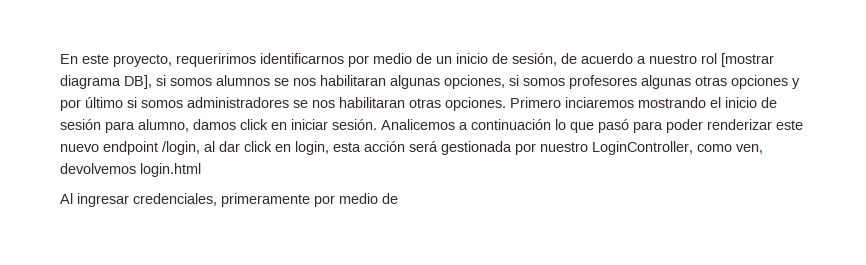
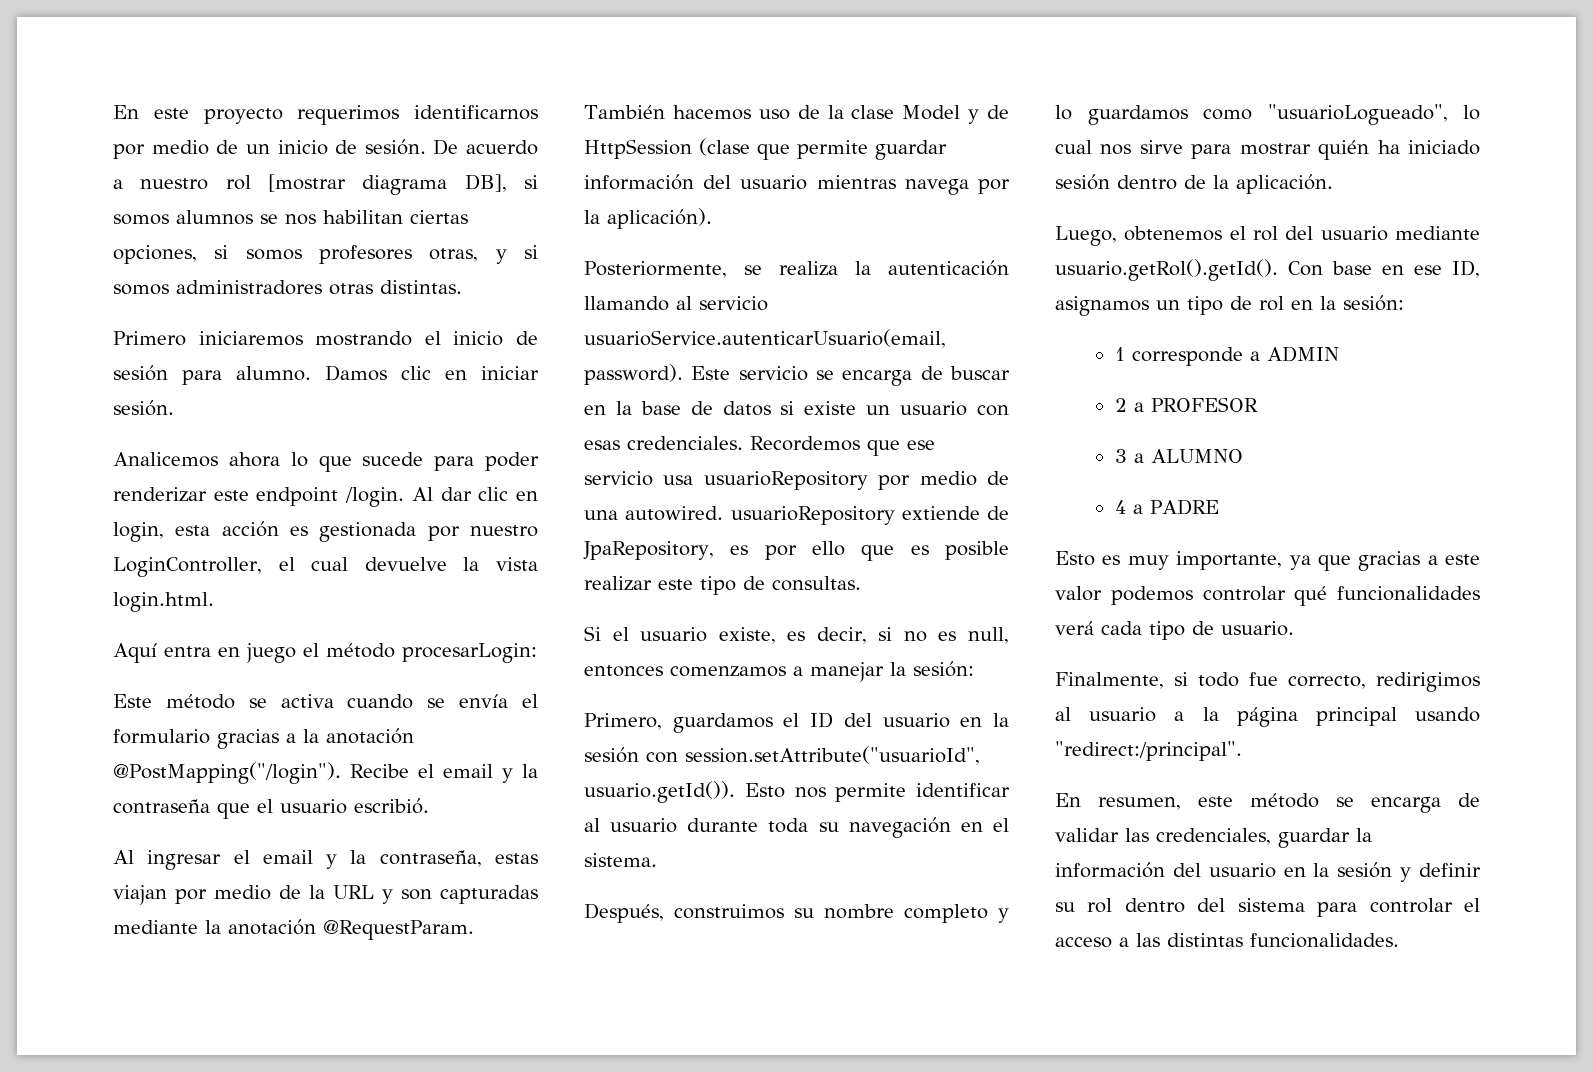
[113,53,256,67] proyecto, requeririmos -> [203,105,400,125] proyecto requerimos
[512,53,577,66] sesión, de -> [364,139,459,155] sesión. De
[320,75,440,89] habilitaran algunas -> [323,210,468,224] habilitan ciertas
[641,75,800,89] [60,97,634,111] algunas otras opciones y por último si somos administradores se nos habilitaran otras opciones. Primero inciaremos -> [429,245,538,264] [113,280,462,295] [113,331,303,346] otras, y si somos administradores otras distintas. // Primero iniciaremos
[138,119,268,132] alumno, damos click -> [236,365,431,381] alumno. Damos clic
[381,119,551,130] Analicemos a continuación -> [113,452,280,467] // Analicemos ahora
[598,119,629,133] pasó -> [362,452,424,466] sucede
[60,141,272,155] nuevo endpoint /login, al dar click -> [256,487,509,507] endpoint /login. Al dar clic
[409,141,438,152] será -> [290,526,308,536] es
[697,144,763,154] [60,163,201,177] [60,193,398,207] como ven, devolvemos login.html // Al ingresar credenciales, primeramente por medio de -> [278,557,538,571] [113,592,214,612] [113,643,537,663] [113,694,538,709] [113,728,414,749] [113,762,538,784] [113,798,429,819] [113,850,538,870] [113,885,538,905] [113,919,474,940] [584,105,1009,124] [584,138,947,160] [584,174,1010,195] [584,208,712,229] [584,260,1009,278] [584,296,768,311] [584,329,946,348] [584,364,1010,386] [584,401,1009,416] [584,436,935,456] [584,471,1009,490] [584,506,1009,525] [583,541,1009,561] [584,576,861,595] [584,626,1009,644] [584,661,974,682] [584,712,1009,733] [584,746,980,765] [584,781,1010,803] [584,817,1009,838] [584,853,657,867] [584,903,1009,923] [1055,104,1480,125] [1055,140,1480,160] [1055,174,1333,194] [1055,226,1480,246] [1055,259,1480,281] [1055,295,1404,316] [1114,346,1339,366] [1114,397,1258,412] [1114,449,1243,463] [1114,499,1219,515] [1055,551,1480,571] [1055,586,1480,606] [1055,621,1294,640] [1055,672,1480,692] [1055,707,1480,727] [1055,741,1242,761] [1055,793,1480,813] [1055,828,1372,848] [1055,862,1481,882] [1055,898,1480,917] [1055,933,1399,948] el cual devuelve la vista login.html. // Aquí entra en juego el método procesarLogin: // Este método se activa cuando se envía el formulario gracias a la anotación @PostMapping("/login"). Recibe el email y la contraseña que el usuario escribió. // Al ingresar el email y la contraseña, estas viajan por medio de la URL y son capturadas mediante la anotación @RequestParam. También hacemos uso de la clase Model y de HttpSession (clase que permite guardar información del usuario mientras navega por la aplicación). // Posteriormente, se realiza la autenticación llamando al servicio usuarioService.autenticarUsuario(email, password). Este servicio se encarga de buscar en la base de datos si existe un usuario con esas credenciales. Recordemos que ese servicio usa usuarioRepository por medio de una autowired. usuarioRepository extiende de JpaRepository, es por ello que es posible realizar este tipo de consultas. // Si el usuario existe, es decir, si no es null, entonces comenzamos a manejar la sesión: // Primero, guardamos el ID del usuario en la sesión con session.setAttribute("usuarioId", usuario.getId()). Esto nos permite identificar al usuario durante toda su navegación en el sistema. // Después, construimos su nombre completo y lo guardamos como "usuarioLogueado", lo cual nos sirve para mostrar quién ha iniciado sesión dentro de la aplicación. // Luego, obtenemos el rol del usuario mediante usuario.getRol().getId(). Con base en ese ID, asignamos un tipo de rol en la sesión: // 1 corresponde a ADMIN // 2 a PROFESOR // 3 a ALUMNO // 4 a PADRE // Esto es muy importante, ya que gracias a este valor podemos controlar qué funcionalidades verá cada tipo de usuario. // Finalmente, si todo fue correcto, redirigimos al usuario a la página principal usando "redirect:/principal". // En resumen, este método se encarga de validar las credenciales, guardar la información del usuario en la sesión y definir su rol dentro del sistema para controlar el acceso a las distintas funcionalidades.

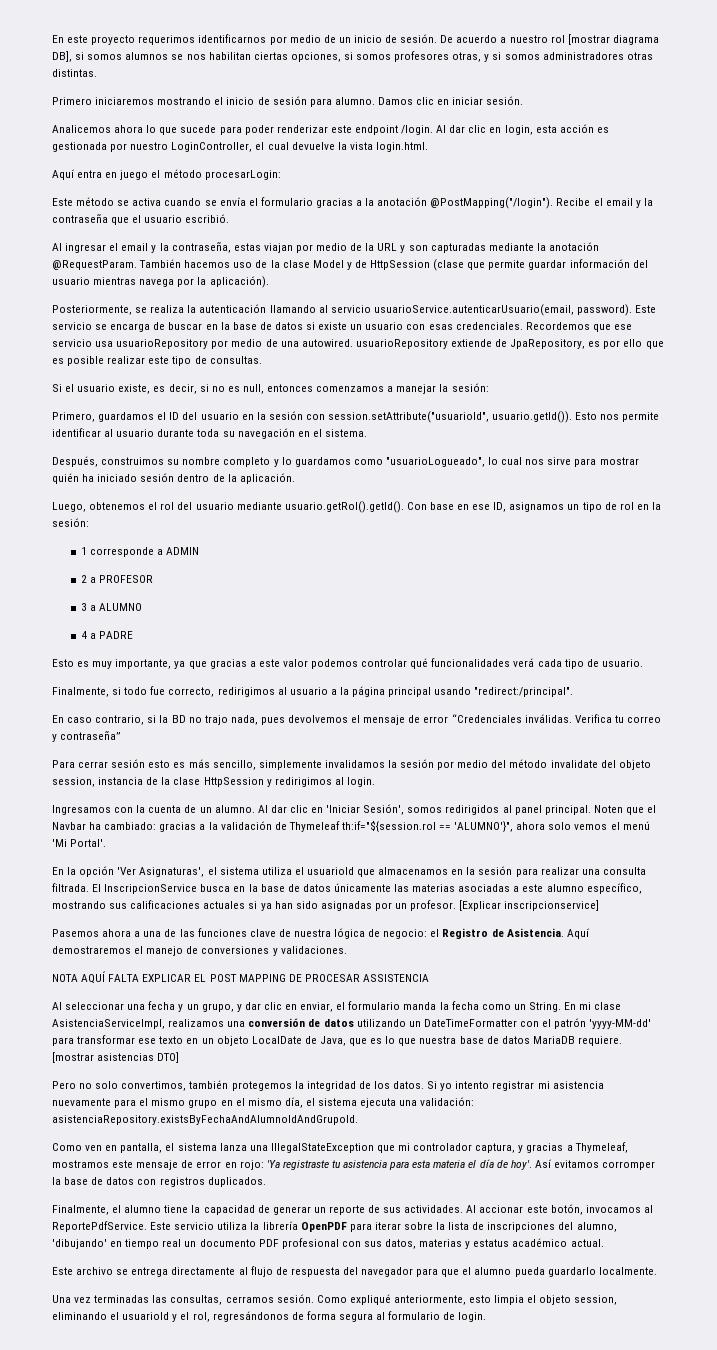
[1098,793,1480,813] [1055,828,1372,848] [1055,862,1481,882] [1055,898,1480,917] [1055,933,1399,948] resumen, este método se encarga de validar las credenciales, guardar la información del usuario en la sesión y definir su rol dentro del sistema para controlar el acceso a las distintas funcionalidades. -> [67,714,661,725] [52,731,122,742] [52,759,651,770] [52,777,375,787] [52,804,657,815] [52,820,650,832] [52,839,107,847] [52,866,646,877] [52,883,642,894] [52,900,600,911] [52,928,590,939] [52,946,347,956] [52,971,429,984] [52,1001,622,1012] [52,1018,652,1029] [52,1035,622,1046] [52,1052,180,1063] [52,1080,604,1091] [52,1097,475,1108] [52,1115,358,1125] [52,1142,628,1153] [52,1159,656,1170] [52,1177,266,1187] [52,1204,653,1215] [52,1221,617,1232] [52,1238,604,1249] [52,1266,657,1277] [52,1294,618,1305] [52,1311,487,1322] caso contrario, si la BD no trajo nada, pues devolvemos el mensaje de error “Credenciales inválidas. Verifica tu correo y contraseña” // Para cerrar sesión esto es más sencillo, simplemente invalidamos la sesión por medio del método invalidate del objeto session, instancia de la clase HttpSession y redirigimos al login. // Ingresamos con la cuenta de un alumno. Al dar clic en 'Iniciar Sesión', somos redirigidos al panel principal. Noten que el Navbar ha cambiado: gracias a la validación de Thymeleaf th:if="${session.rol == 'ALUMNO'}", ahora solo vemos el menú 'Mi Portal'. // En la opción 'Ver Asignaturas', el sistema utiliza el usuarioId que almacenamos en la sesión para realizar una consulta filtrada. El InscripcionService busca en la base de datos únicamente las materias asociadas a este alumno específico, mostrando sus calificaciones actuales si ya han sido asignadas por un profesor. [Explicar inscripcionservice] // Pasemos ahora a una de las funciones clave de nuestra lógica de negocio: el Registro de Asistencia. Aquí demostraremos el manejo de conversiones y validaciones. // NOTA AQUÍ FALTA EXPLICAR EL POST MAPPING DE PROCESAR ASSISTENCIA // Al seleccionar una fecha y un grupo, y dar clic en enviar, el formulario manda la fecha como un String. En mi clase AsistenciaServiceImpl, realizamos una conversión de datos utilizando un DateTimeFormatter con el patrón 'yyyy-MM-dd' para transformar ese texto en un objeto LocalDate de Java, que es lo que nuestra base de datos MariaDB requiere. [mostrar asistencias DTO] // Pero no solo convertimos, también protegemos la integridad de los datos. Si yo intento registrar mi asistencia nuevamente para el mismo grupo en el mismo día, el sistema ejecuta una validación: asistenciaRepository.existsByFechaAndAlumnoIdAndGrupoId. // Como ven en pantalla, el sistema lanza una IllegalStateException que mi controlador captura, y gracias a Thymeleaf, mostramos este mensaje de error en rojo: 'Ya registraste tu asistencia para esta materia el día de hoy'. Así evitamos corromper la base de datos con registros duplicados. // Finalmente, el alumno tiene la capacidad de generar un reporte de sus actividades. Al accionar este botón, invocamos al ReportePdfService. Este servicio utiliza la librería OpenPDF para iterar sobre la lista de inscripciones del alumno, 'dibujando' en tiempo real un documento PDF profesional con sus datos, materias y estatus académico actual. // Este archivo se entrega directamente al flujo de respuesta del navegador para que el alumno pueda guardarlo localmente. // Una vez terminadas las consultas, cerramos sesión. Como expliqué anteriormente, esto limpia el objeto session, eliminando el usuarioId y el rol, regresándonos de forma segura al formulario de login.

